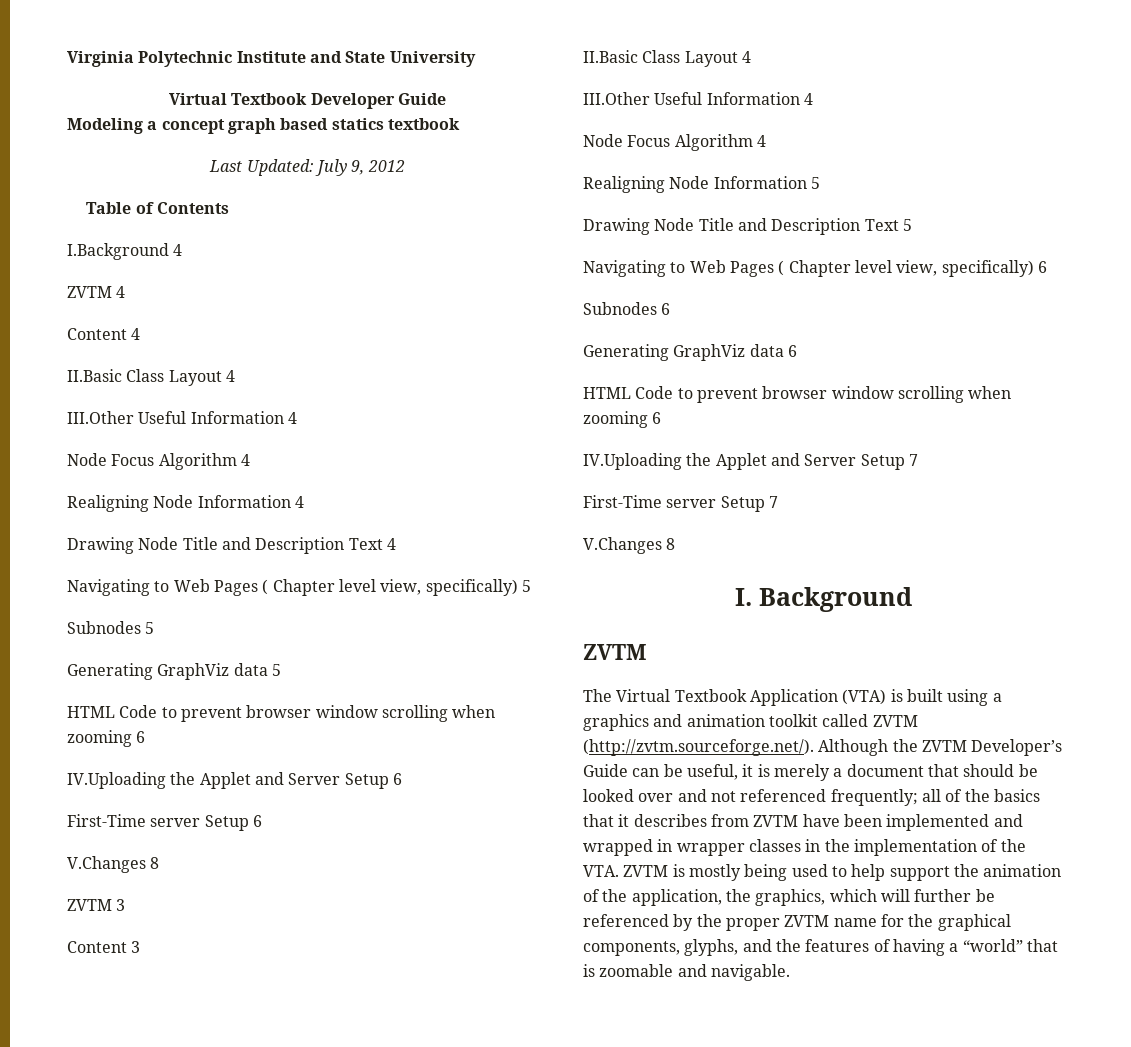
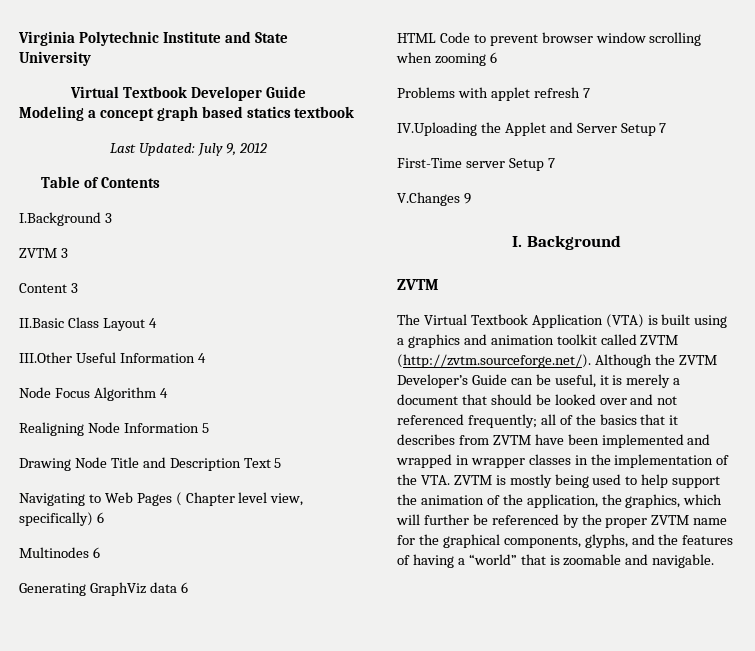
[173,244,183,256] [67,286,126,298] [67,328,141,340] [67,369,235,386] [67,411,297,424] [67,453,250,470] [67,495,304,512] [67,537,396,554] [67,579,531,596] [67,621,155,634] [67,663,281,680] [67,705,496,722] [67,730,146,747] [67,772,402,789] [67,814,262,831] [67,856,160,873] 4 // ZVTM 4 // Content 4 // II.Basic Class Layout 4 // III.Other Useful Information 4 // Node Focus Algorithm 4 // Realigning Node Information 4 // Drawing Node Title and Description Text 4 // Navigating to Web Pages ( Chapter level view, specifically) 5 // Subnodes 5 // Generating GraphViz data 5 // HTML Code to prevent browser window scrolling when zooming 6 // IV.Uploading the Applet and Server Setup 6 // First-Time server Setup 6 // V.Changes 8 -> [104,213,112,223] 3
[583,302,657,315] Subnodes -> [19,547,89,558] Multinodes
(662, 418) none -> [397,87,590,101] // Problems with applet refresh 7
[666,538,676,550] 8 -> [463,193,471,204] 9

